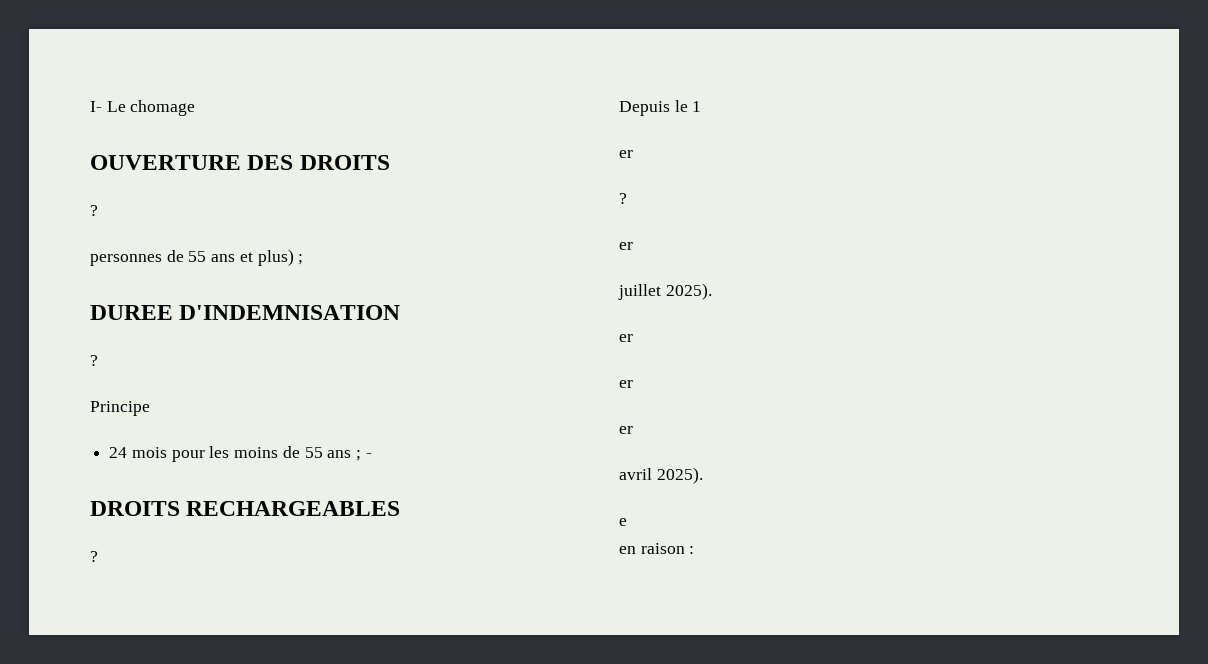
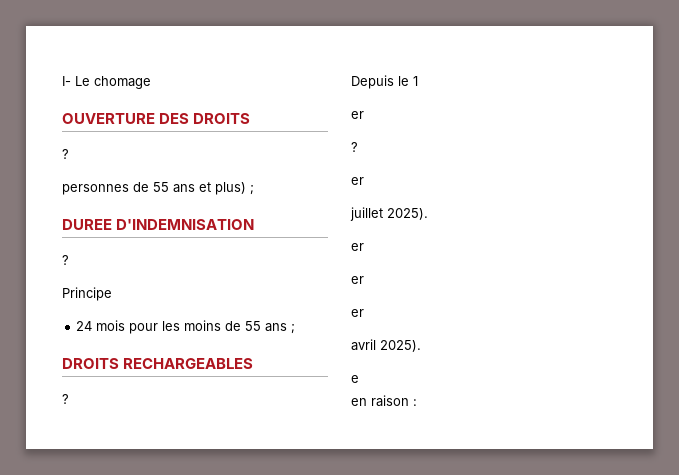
[365,453,372,458] - -> (296, 329) none

